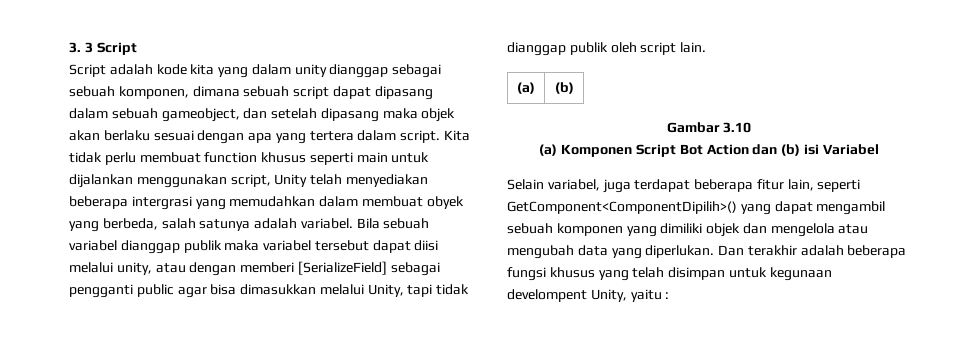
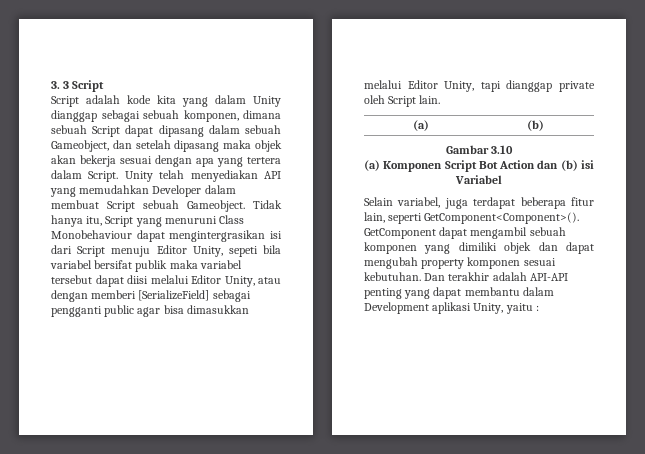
[294,64,327,77] unity -> [253,96,281,107] Unity
[293,86,330,99] script -> [92,126,121,137] Script
[161,108,240,122] gameobject, -> [51,140,109,152] Gameobject,
[103,130,150,141] berlaku -> [80,155,116,167] bekerja
[400,130,471,143] [69,152,430,165] [69,174,271,188] script. Kita tidak perlu membuat function khusus seperti main untuk dijalankan menggunakan script, -> [88,171,119,182] Script.
[69,196,192,210] beberapa intergrasi -> [264,171,281,179] API
(316, 201) none -> [152,185,202,197] Developer
[426,196,464,209] [69,218,430,232] [69,240,180,254] obyek yang berbeda, salah satunya adalah variabel. Bila sebuah variabel dianggap -> [107,200,282,212] [51,215,245,227] [51,230,282,242] [51,245,281,257] [50,260,133,269] Script sebuah Gameobject. Tidak hanya itu, Script yang menuruni Class Monobehaviour dapat mengintergrasikan isi dari Script menuju Editor Unity, sepeti bila variabel bersifat
[116,262,152,275] unity, -> [191,275,255,287] Editor Unity,
(364, 289) none -> [407,80,438,89] Editor
[436,284,470,295] [507,42,677,56] tidak dianggap publik oleh script -> [506,80,595,92] [364,95,417,107] dianggap private oleh Script
[507,201,771,215] GetComponent<ComponentDipilih>() yang -> [424,212,580,224] [364,228,436,239] GetComponent<Component>(). GetComponent
[770,223,869,237] [507,245,907,259] [507,267,832,281] [507,289,587,302] mengelola atau mengubah data yang diperlukan. Dan terakhir adalah beberapa fungsi khusus yang telah disimpan untuk kegunaan develompent -> [566,242,594,254] [364,257,556,269] [364,272,568,281] [364,287,554,299] [364,302,472,314] dapat mengubah property komponen sesuai kebutuhan. Dan terakhir adalah API-API penting yang dapat membantu dalam Development aplikasi

